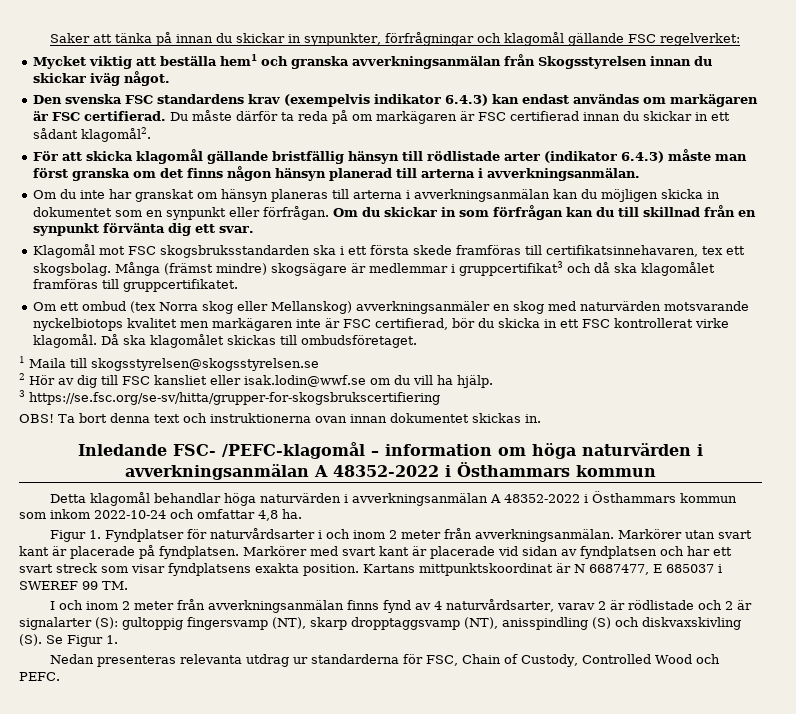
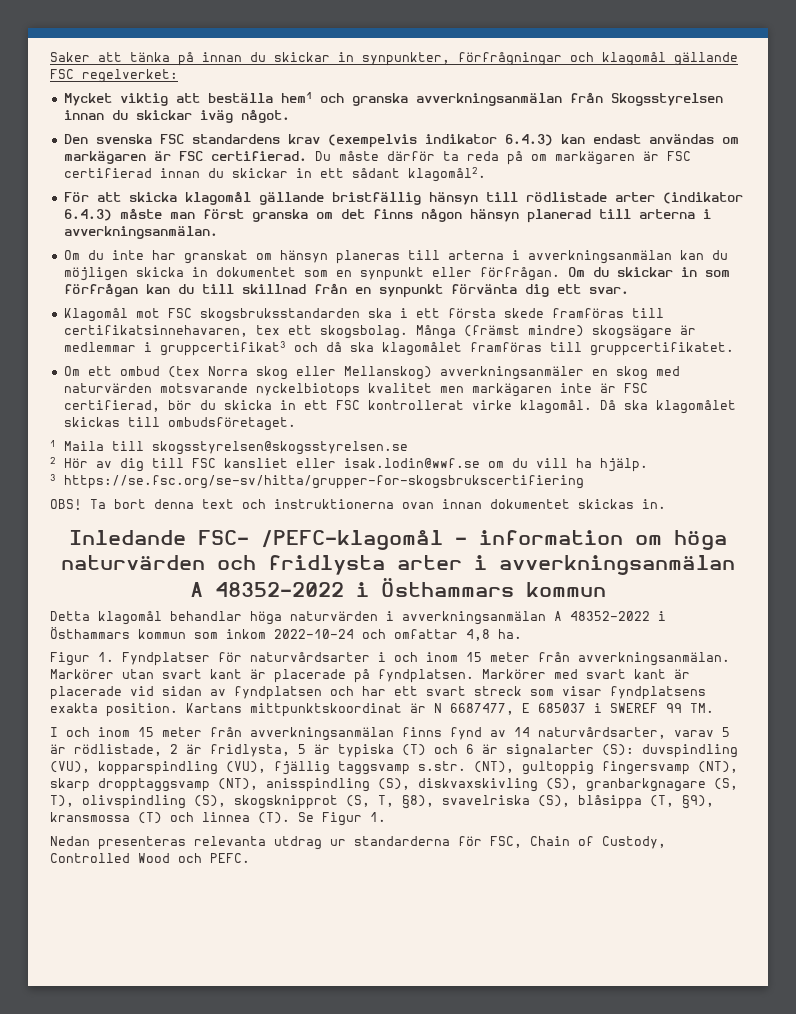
(691, 449) none -> [217,555,462,575] och fridlysta arter
[389,530,398,539] 2 -> [466,652,482,662] 15
[122,601,131,610] 2 -> [138,727,154,737] 15
[434,601,443,610] 4 -> [514,727,530,737] 14
[598,600,753,610] [19,617,118,630] 2 är rödlistade och 2 är signalarter (S): -> [722,727,730,737] [50,744,738,758] [50,761,514,775] 5 är rödlistade, 2 är fridlysta, 5 är typiska (T) och 6 är signalarter (S): duvspindling (VU), kopparspindling (VU), fjällig taggsvamp s.str. (NT),
[592,617,741,630] [19,634,42,646] (S) och diskvaxskivling (S). -> [378,778,738,792] [50,795,714,809] [50,812,290,824] (S), diskvaxskivling (S), granbarkgnagare (S, T), olivspindling (S), skogsknipprot (S, T, §8), svavelriska (S), blåsippa (T, §9), kransmossa (T) och linnea (T).

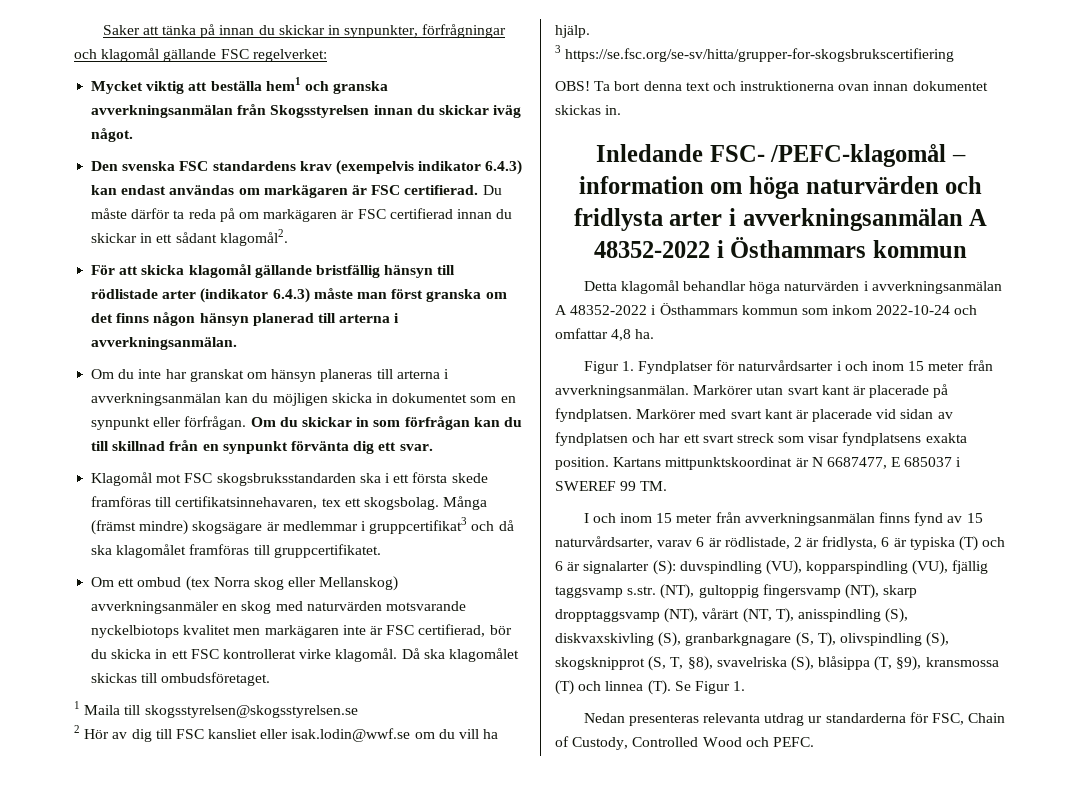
[514,727,530,737] 14 -> [966,513,983,523] 15
[722,727,730,737] 5 -> [696,537,705,547] 6
[298,744,306,754] 5 -> [881,537,890,547] 6
(258, 784) none -> [702,608,794,623] vårärt (NT, T),

